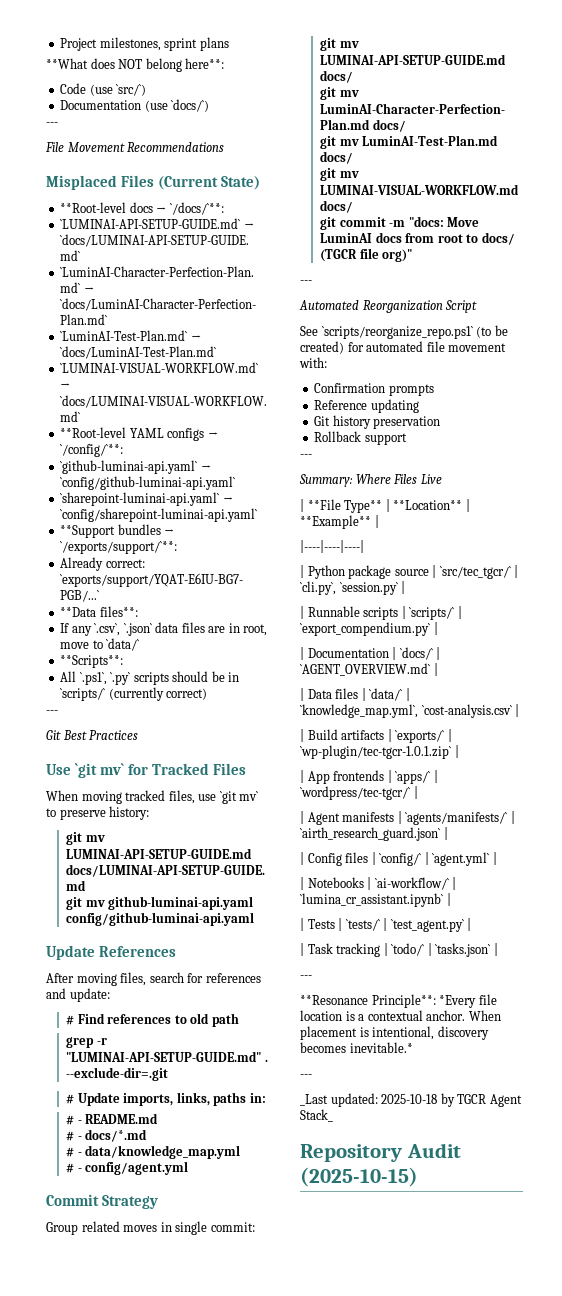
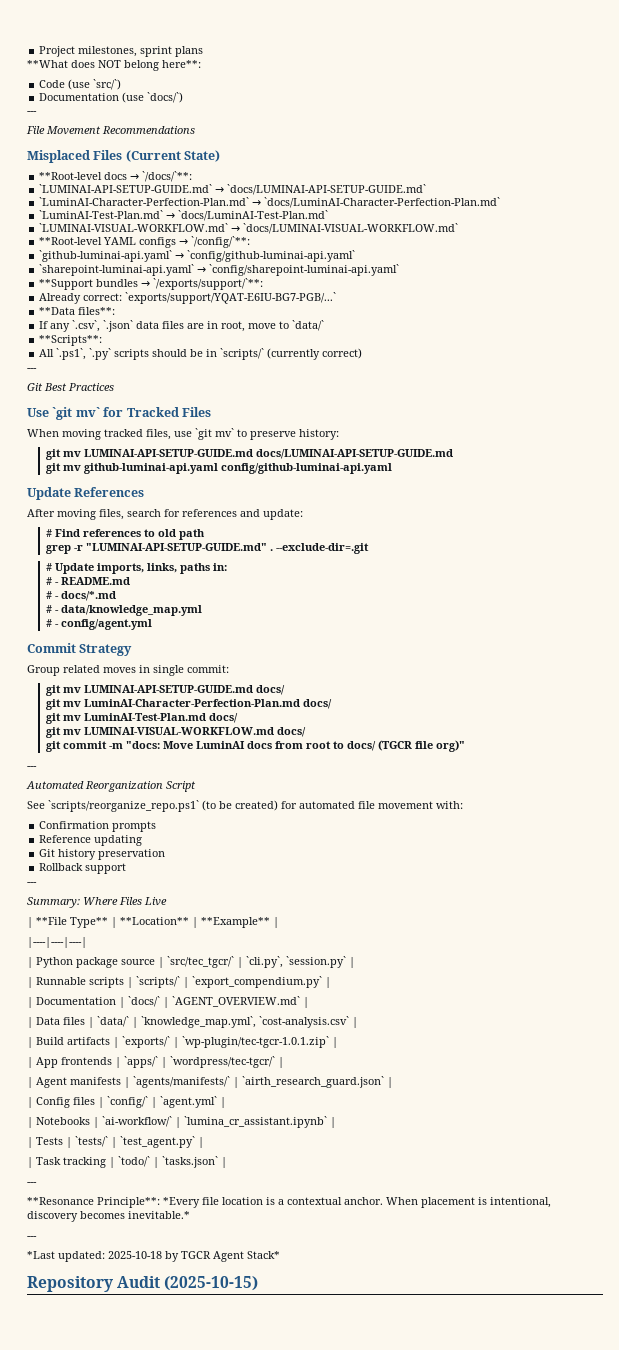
[300,1094,328,1106] _Last -> [27,1251,55,1259] *Last
[300,1109,333,1122] Stack_ -> [247,1251,280,1259] Stack*

